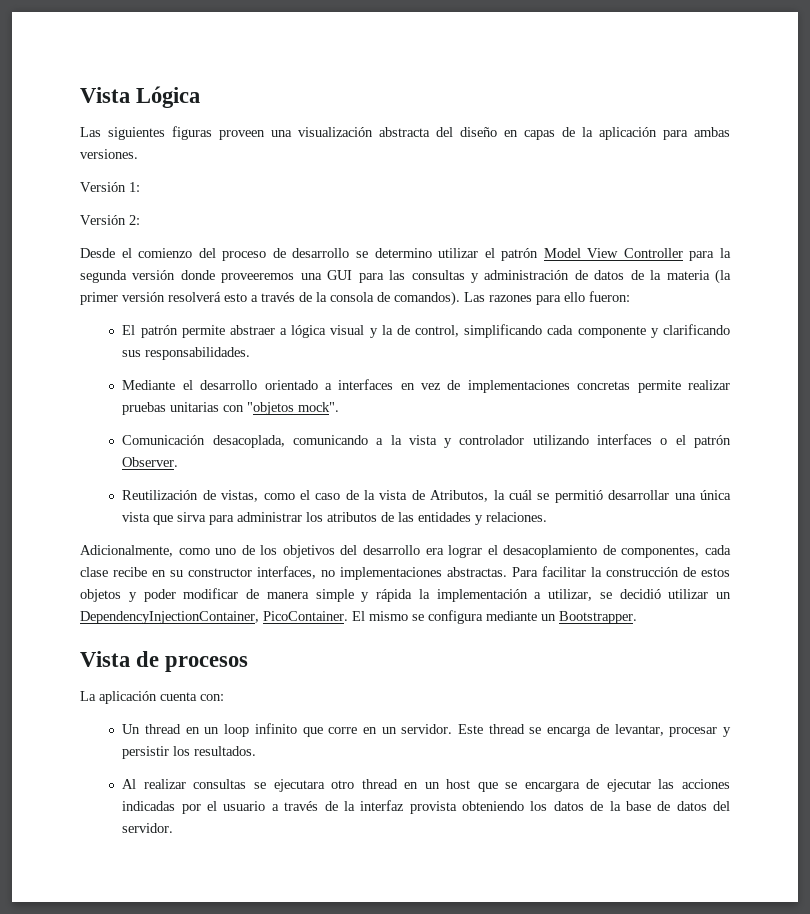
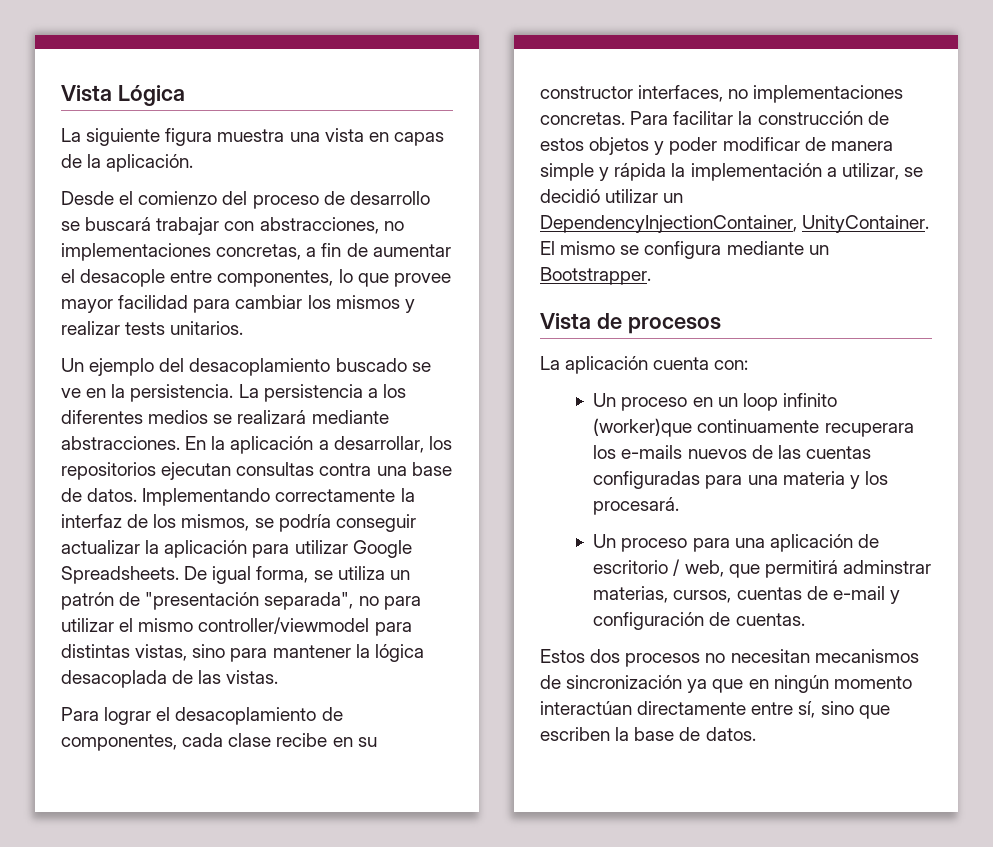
[80,126,730,140] [80,149,138,159] [80,182,140,192] [80,215,140,225] Las siguientes figuras proveen una visualización abstracta del diseño en capas de la aplicación para ambas versiones. // Versión 1: // Versión 2: -> [61,128,444,146] [61,154,194,172] La siguiente figura muestra una vista en capas de la aplicación.
[374,248,731,261] [80,269,731,284] [80,291,630,306] [122,324,731,338] [122,347,251,360] [122,379,730,393] [122,402,340,415] [122,434,731,448] [122,457,179,467] [122,490,731,503] [122,512,548,525] [80,545,444,558] determino utilizar el patrón Model View Controller para la segunda versión donde proveeremos una GUI para las consultas y administración de datos de la materia (la primer versión resolverá esto a través de la consola de comandos). Las razones para ello fueron: // El patrón permite abstraer a lógica visual y la de control, simplificando cada componente y clarificando sus responsabilidades. // Mediante el desarrollo orientado a interfaces en vez de implementaciones concretas permite realizar pruebas unitarias con "objetos mock". // Comunicación desacoplada, comunicando a la vista y controlador utilizando interfaces o el patrón Observer. // Reutilización de vistas, como el caso de la vista de Atributos, la cuál se permitió desarrollar una única vista que sirva para administrar los atributos de las entidades y relaciones. // Adicionalmente, como uno de los objetivos del desarrollo era -> [85,217,404,235] [61,243,451,261] [61,269,451,287] [61,295,415,313] [61,321,244,335] [61,358,431,376] [61,384,406,402] [61,410,389,424] [61,436,452,454] [61,462,452,480] [61,488,415,506] [61,514,416,532] [61,540,412,558] [61,566,410,584] [61,592,421,610] [61,617,412,636] [61,644,424,662] [61,670,279,688] [61,707,99,721] buscará trabajar con abstracciones, no implementaciones concretas, a fin de aumentar el desacople entre componentes, lo que provee mayor facilidad para cambiar los mismos y realizar tests unitarios. // Un ejemplo del desacoplamiento buscado se ve en la persistencia. La persistencia a los diferentes medios se realizará mediante abstracciones. En la aplicación a desarrollar, los repositorios ejecutan consultas contra una base de datos. Implementando correctamente la interfaz de los mismos, se podría conseguir actualizar la aplicación para utilizar Google Spreadsheets. De igual forma, se utiliza un patrón de "presentación separada", no para utilizar el mismo controller/viewmodel para distintas vistas, sino para mantener la lógica desacoplada de las vistas. // Para
[447,567,507,577] abstractas. -> [540,112,625,125] concretas.
[263,611,348,621] PicoContainer. -> [802,215,930,233] UnityContainer.
[145,724,182,734] thread -> [621,397,688,411] proceso
[302,724,732,737] [122,746,257,759] [122,779,730,792] [122,800,731,814] [122,823,174,833] que corre en un servidor. Este thread se encarga de levantar, procesar y persistir los resultados. // Al realizar consultas se ejecutara otro thread en un host que se encargara de ejecutar las acciones indicadas por el usuario a través de la interfaz provista obteniendo los datos de la base de datos del servidor. -> [593,418,914,437] [593,445,871,459] [593,471,888,489] [593,497,680,515] [593,534,879,552] [593,559,931,578] [593,586,900,604] [593,612,805,630] [540,649,919,667] [540,675,912,693] [540,701,890,719] [540,727,756,741] (worker)que continuamente recuperara los e-mails nuevos de las cuentas configuradas para una materia y los procesará. // Un proceso para una aplicación de escritorio / web, que permitirá adminstrar materias, cursos, cuentas de e-mail y configuración de cuentas. // Estos dos procesos no necesitan mecanismos de sincronización ya que en ningún momento interactúan directamente entre sí, sino que escriben la base de datos.

